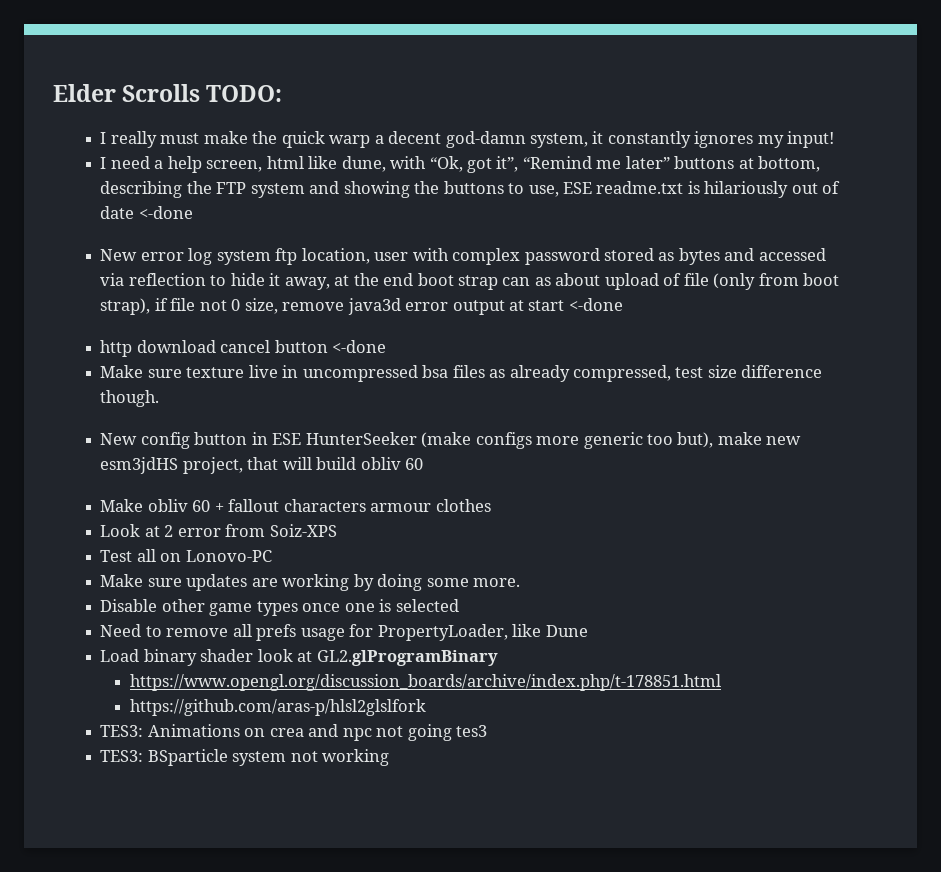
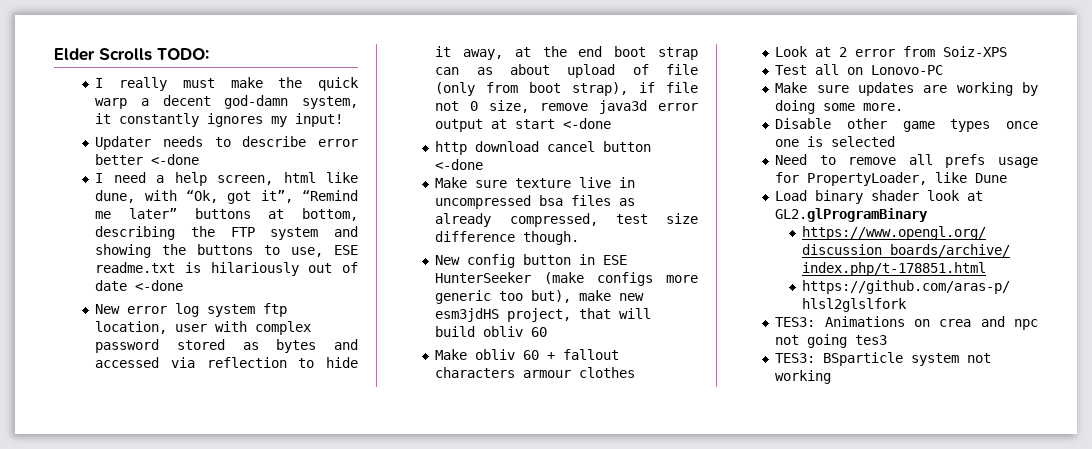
(835, 139) none -> [95,136,358,150] [95,154,200,165] // Updater needs to describe error better <-done

